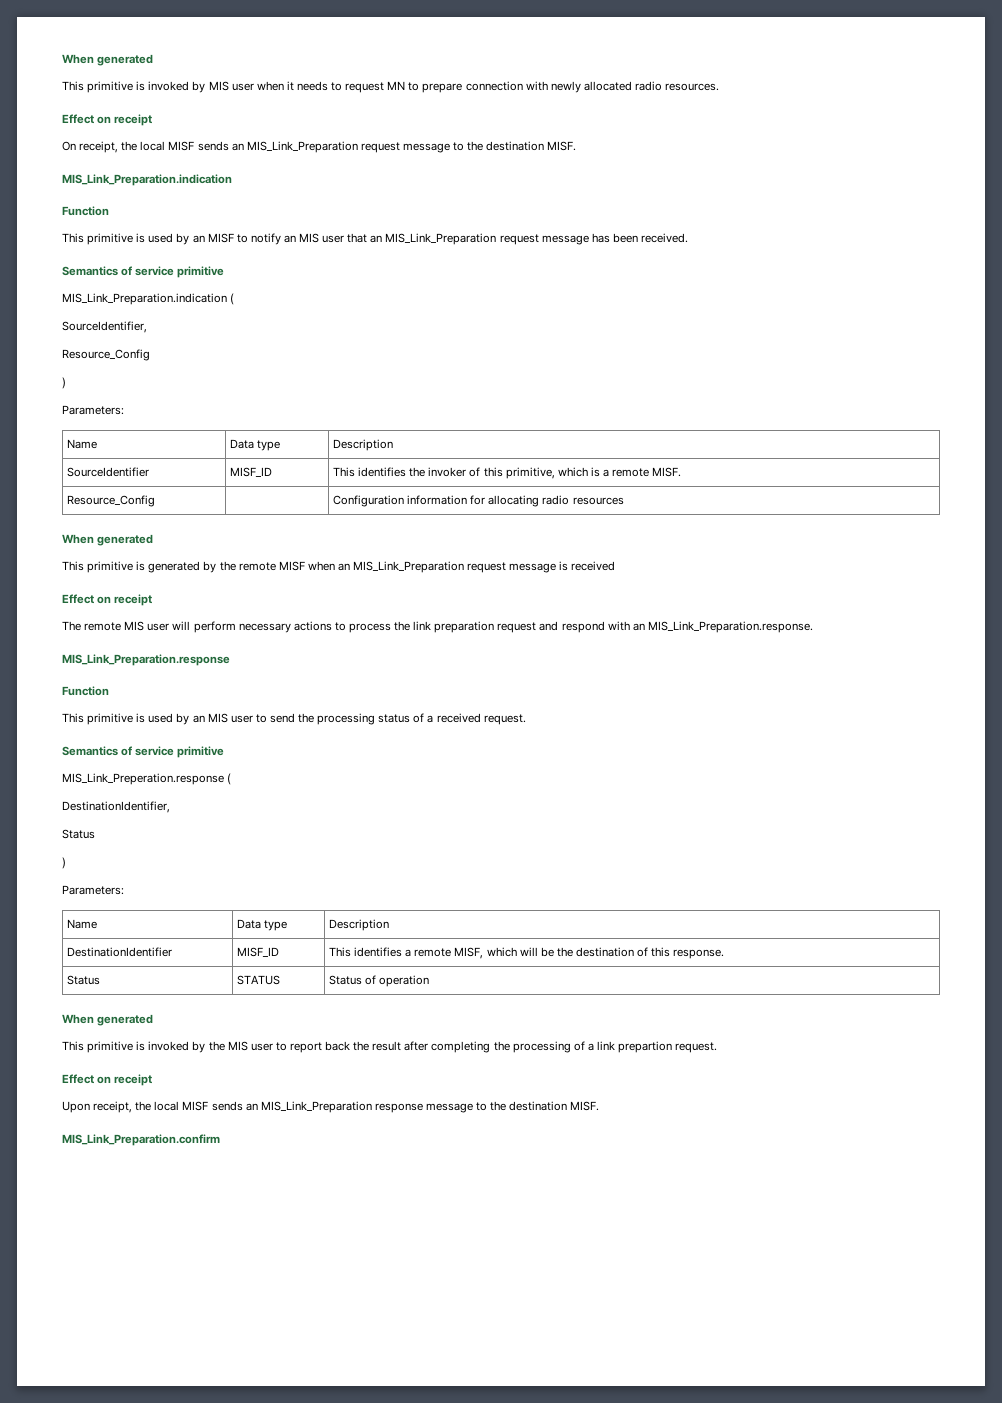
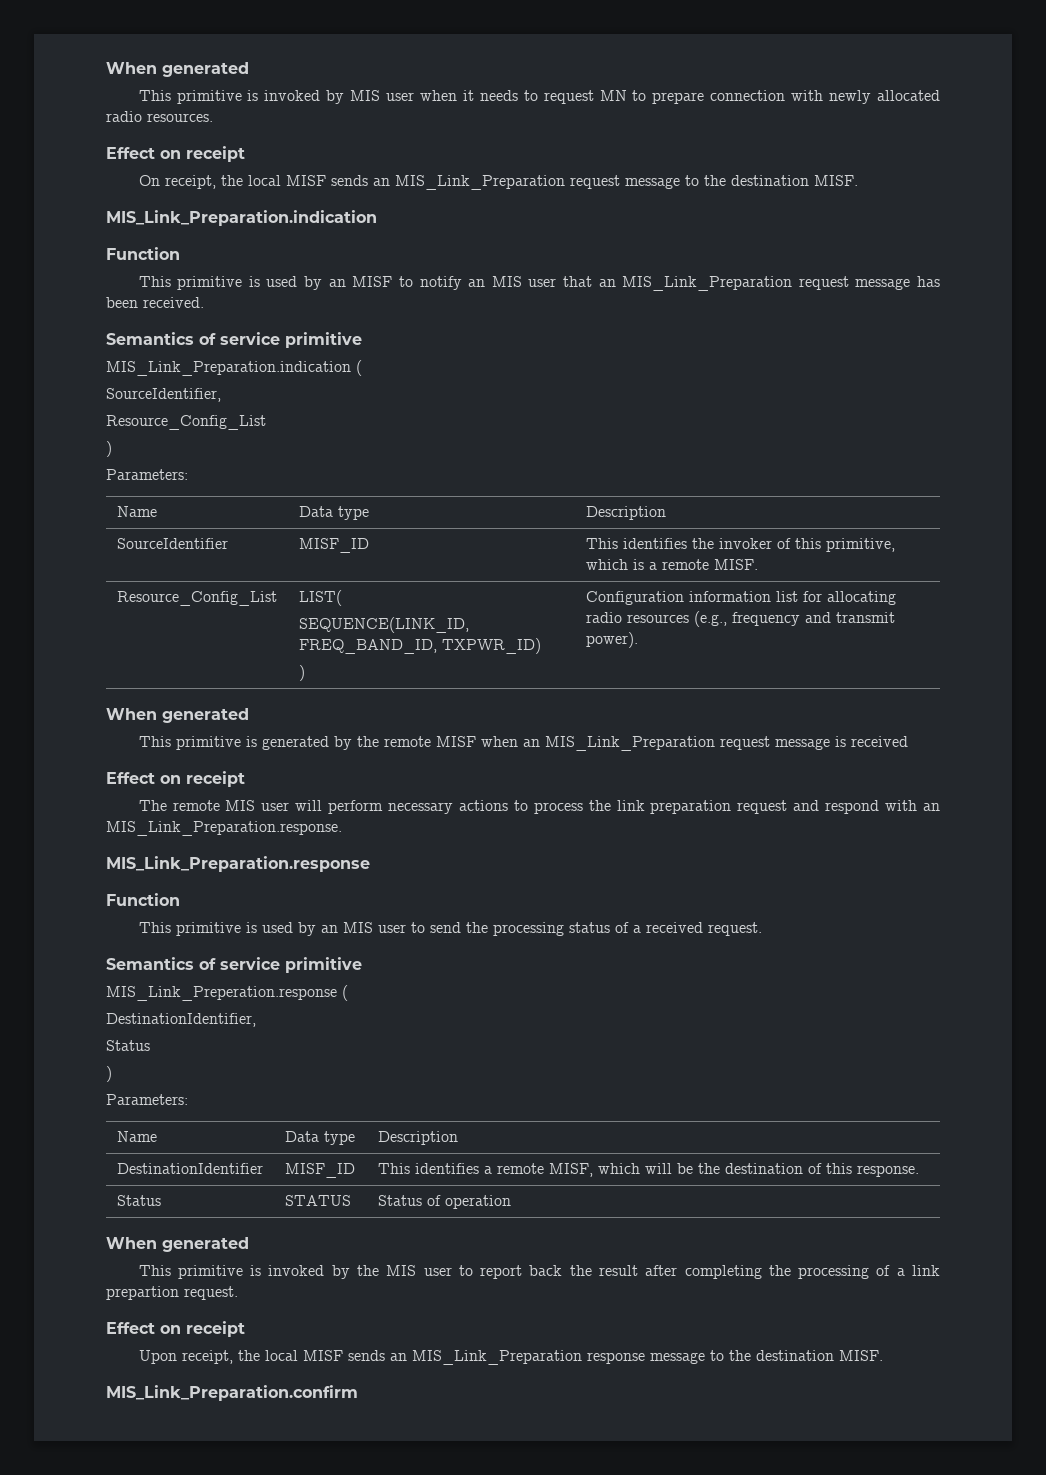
[62,349,150,361] Resource_Config -> [106,415,266,430] Resource_Config_List
[66,495,155,507] Resource_Config | -> [116,591,277,606] [298,590,342,606] [298,617,469,633] [298,638,541,654] [298,665,305,681] Resource_Config_List | LIST( // SEQUENCE(LINK_ID, FREQ_BAND_ID, TXPWR_ID) // )
(468, 500) none -> [775,591,798,602] list
(624, 501) none -> [693,611,895,627] [585,632,638,648] (e.g., frequency and transmit power).

